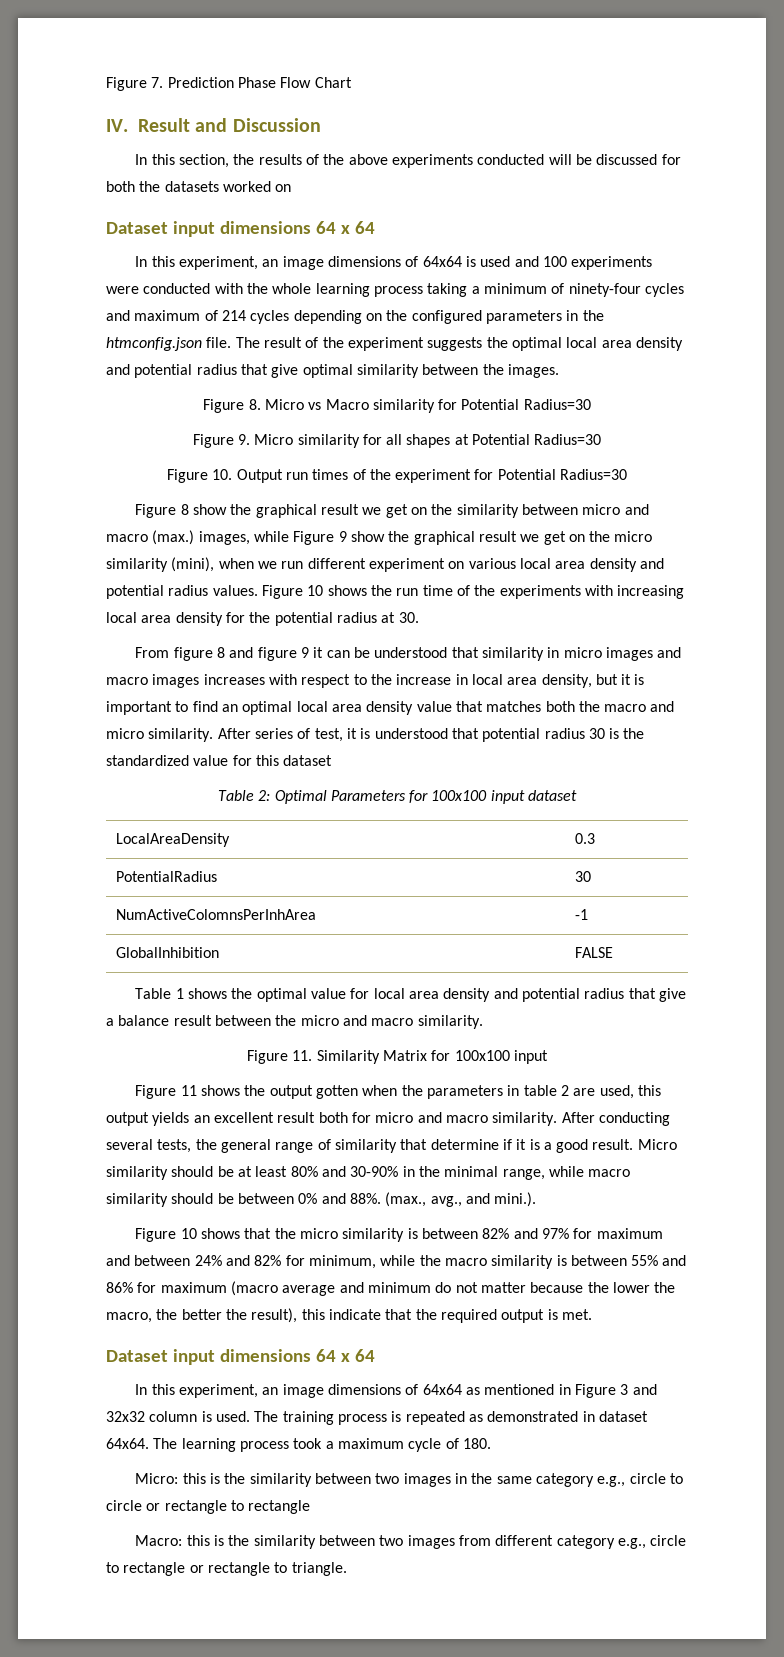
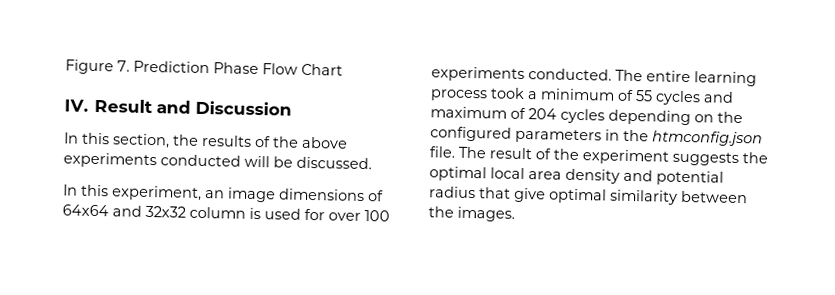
[596,154,681,165] [106,181,292,192] [106,221,375,237] [135,256,653,270] [106,283,468,297] discussed for both the datasets worked on // Dataset input dimensions 64 x 64 // In this experiment, an image dimensions of 64x64 is used and 100 experiments were conducted with the whole learning process taking -> [296,156,372,170] [63,184,384,203] [62,204,390,222] [431,66,757,87] [430,87,525,102] discussed. // In this experiment, an image dimensions of 64x64 and 32x32 column is used for over 100 experiments conducted. The entire learning process took
[568,283,641,297] ninety-four -> [635,90,653,102] 55
[221,310,246,321] 214 -> [528,108,557,120] 204
[203,399,591,413] [192,434,602,448] [166,469,628,483] [135,504,649,518] [106,530,653,545] [106,557,664,572] [106,585,685,599] [106,612,419,626] [135,647,682,661] [106,674,645,688] [106,701,675,715] [106,728,645,742] [106,755,333,766] [217,790,578,804] [115,833,230,847] [574,833,595,844] [115,871,217,882] [574,871,591,882] [115,909,316,920] [574,909,588,920] [115,947,219,958] [574,947,613,958] [135,988,686,1002] [106,1015,483,1029] [247,1050,548,1064] [135,1085,661,1099] [106,1112,670,1126] [106,1139,677,1153] [106,1166,631,1180] [106,1192,537,1207] [135,1228,663,1242] [106,1255,687,1269] [106,1281,676,1296] [106,1308,592,1323] [106,1349,375,1365] [135,1384,657,1398] [106,1411,648,1425] [106,1438,491,1452] [135,1473,683,1487] [106,1500,311,1514] [135,1535,687,1549] [106,1562,347,1576] // Figure 8. Micro vs Macro similarity for Potential Radius=30 // Figure 9. Micro similarity for all shapes at Potential Radius=30 // Figure 10. Output run times of the experiment for Potential Radius=30 // Figure 8 show the graphical result we get on the similarity between micro and macro (max.) images, while Figure 9 show the graphical result we get on the micro similarity (mini), when we run different experiment on various local area density and potential radius values. Figure 10 shows the run time of the experiments with increasing local area density for the potential radius at 30. // From figure 8 and figure 9 it can be understood that similarity in micro images and macro images increases with respect to the increase in local area density, but it is important to find an optimal local area density value that matches both the macro and micro similarity. After series of test, it is understood that potential radius 30 is the standardized value for this dataset // Table 2: Optimal Parameters for 100x100 input dataset // LocalAreaDensity | 0.3 // PotentialRadius | 30 // NumActiveColomnsPerInhArea | -1 // GlobalInhibition | FALSE // Table 1 shows the optimal value for local area density and potential radius that give a balance result between the micro and macro similarity. // Figure 11. Similarity Matrix for 100x100 input // Figure 11 shows the output gotten when the parameters in table 2 are used, this output yields an excellent result both for micro and macro similarity. After conducting several tests, the general range of similarity that determine if it is a good result. Micro similarity should be at least 80% and 30-90% in the minimal range, while macro similarity should be between 0% and 88%. (max., avg., and mini.). // Figure 10 shows that the micro similarity is between 82% and 97% for maximum and between 24% and 82% for minimum, while the macro similarity is between 55% and 86% for maximum (macro average and minimum do not matter because the lower the macro, the better the result), this indicate that the required output is met. // Dataset input dimensions 64 x 64 // In this experiment, an image dimensions of 64x64 as mentioned in Figure 3 and 32x32 column is used. The training process is repeated as demonstrated in dataset 64x64. The learning process took a maximum cycle of 180. // Micro: this is the similarity between two images in the same category e.g., circle to circle or rectangle to rectangle // Macro: this is the similarity between two images from different category e.g., circle to rectangle or rectangle to triangle. -> (515, 214) none

